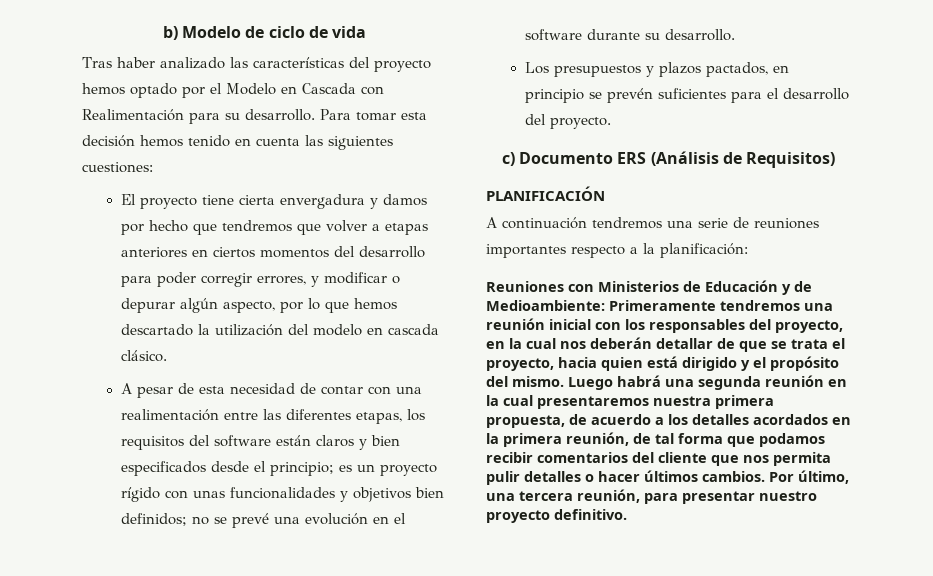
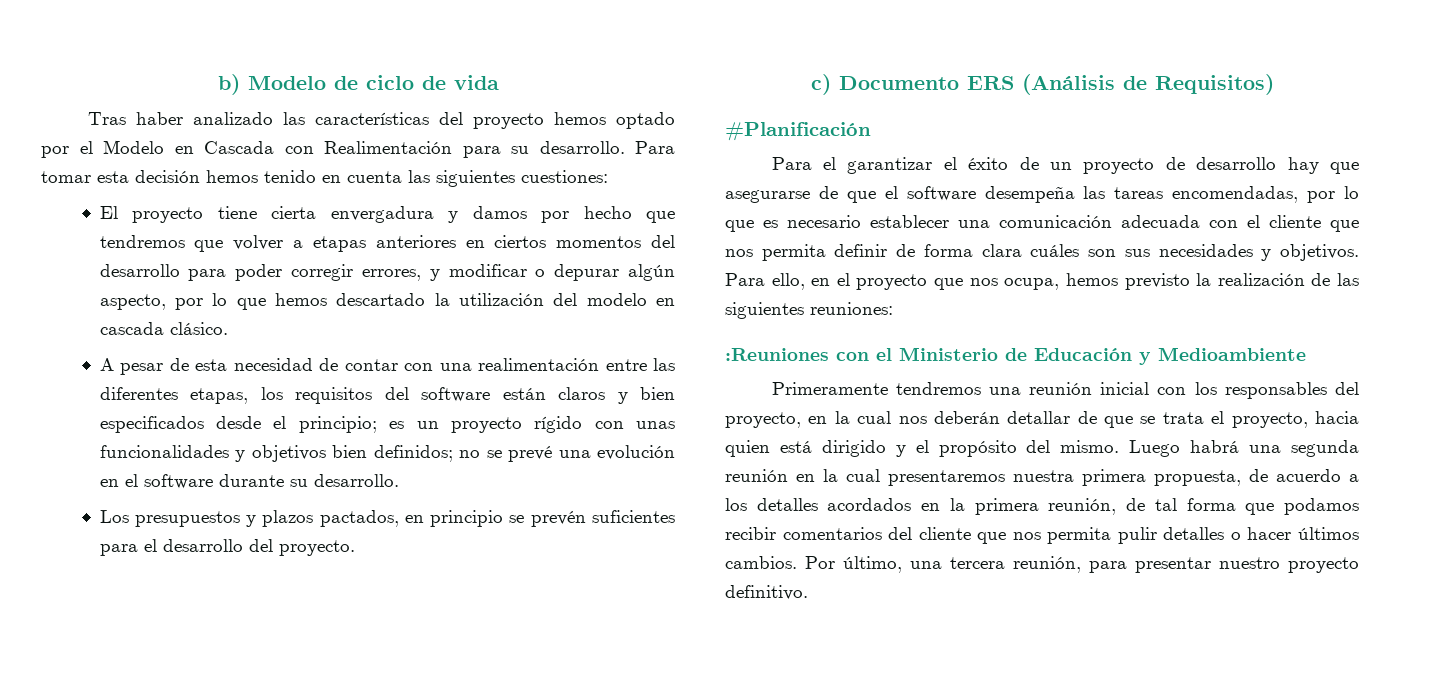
[486,186,605,201] [486,217,819,229] [486,243,748,258] [486,281,679,292] PLANIFICACIÓN // A continuación tendremos una serie de reuniones importantes respecto a la planificación: // Reuniones con Ministerios -> [725,122,871,141] [771,157,1359,174] [725,186,1359,203] [725,215,1359,232] [725,244,1359,261] [725,273,1360,290] [725,302,893,319] [725,347,998,361] #Planificación // Para el garantizar el éxito de un proyecto de desarrollo hay que asegurarse de que el software desempeña las tareas encomendadas, por lo que es necesario establecer una comunicación adecuada con el cliente que nos permita definir de forma clara cuáles son sus necesidades y objetivos. Para ello, en el proyecto que nos ocupa, hemos previsto la realización de las siguientes reuniones: // :Reuniones con el Ministerio
[794,281,812,292] [486,300,605,311] de Medioambiente: -> [1158,347,1306,361] Medioambiente //

